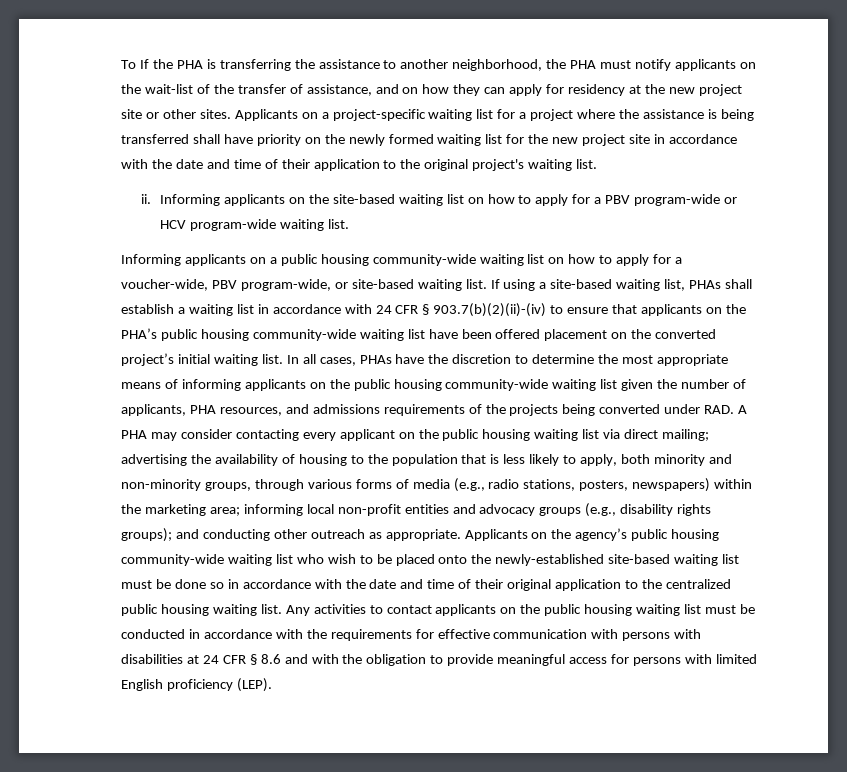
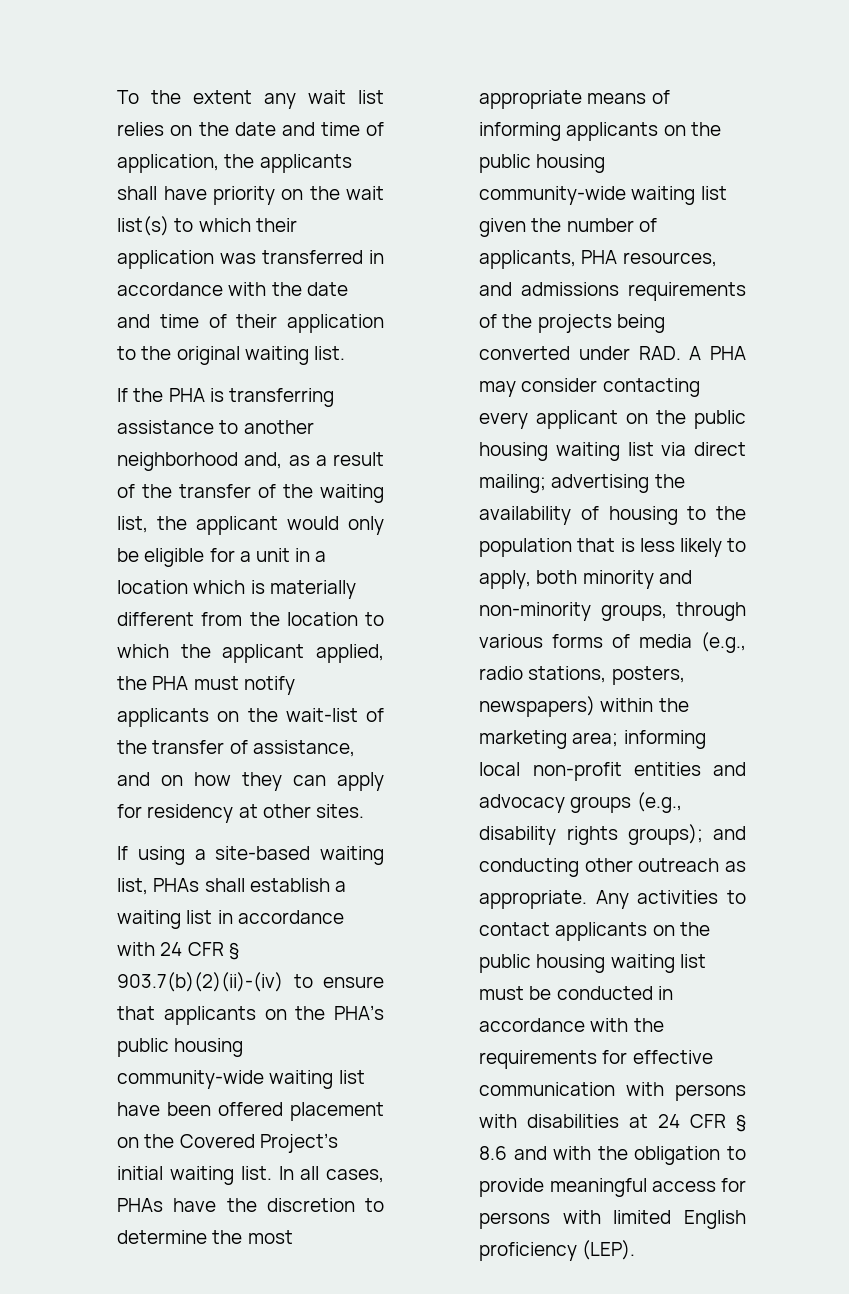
(137, 64) none -> [151,90,385,109] [117,122,384,136] [117,154,352,173] [117,186,385,205] [117,216,297,236] [117,250,384,269] [117,282,348,296] [117,314,384,333] [117,346,345,365] the extent any wait list relies on the date and time of application, the applicants shall have priority on the wait list(s) to which their application was transferred in accordance with the date and time of their application to the original waiting list. //
[294,59,315,69] the -> (334, 397) none
[452,59,543,71] neighborhood, -> [117,452,385,471] [117,484,385,503] [117,516,384,535] [117,548,327,567] [117,580,356,599] [117,612,384,626] [117,644,384,663] neighborhood and, as a result of the transfer of the waiting list, the applicant would only be eligible for a unit in a location which is materially different from the location to which the applicant applied,
[644,84,742,96] [121,109,754,121] [121,134,737,146] [121,159,598,171] [140,194,737,206] [160,219,350,231] [121,254,682,266] [121,279,487,291] the new project site or other sites. Applicants on a project-specific waiting list for a project where the assistance is being transferred shall have priority on the newly formed waiting list for the new project site in accordance with the date and time of their application to the original project's waiting list. // ii. Informing applicants on the site-based waiting list on how to apply for a PBV program-wide or HCV program-wide waiting list. // Informing applicants on a public housing community-wide waiting list on how to apply for a voucher-wide, PBV program-wide, or site-based waiting list. -> [262,804,364,818] other sites. //
[655,329,717,339] [121,353,175,366] converted project’s -> [179,1133,338,1153] Covered Project’s
[464,528,720,541] [121,554,740,566] [121,579,731,591] [121,604,282,616] Applicants on the agency’s public housing community-wide waiting list who wish to be placed onto the newly-established site-based waiting list must be done so in accordance with the date and time of their original application to the centralized public housing waiting list. -> (588, 899) none

